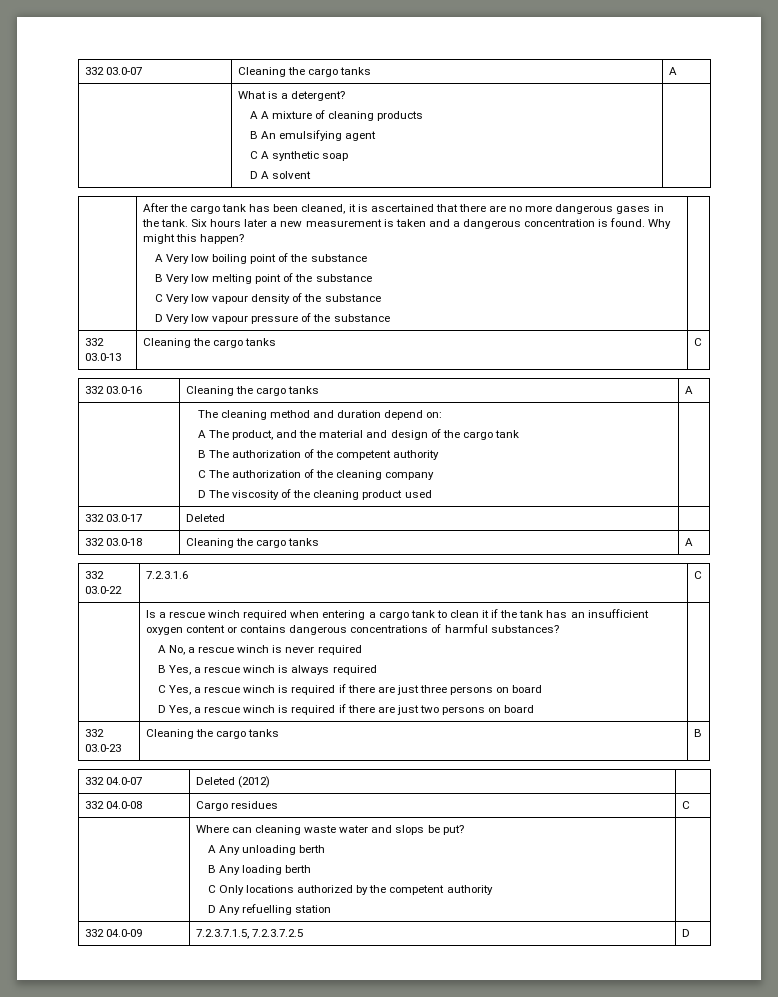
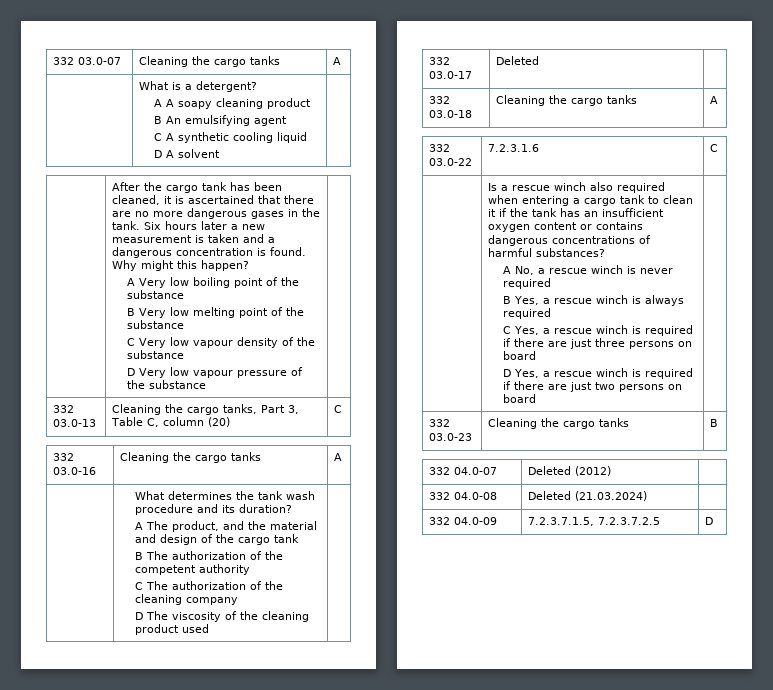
[272,110,424,121] mixture of cleaning products -> [177,98,311,109] soapy cleaning product
[322,153,349,161] soap -> [232,132,307,143] cooling liquid
[245,338,277,346] tanks -> [222,404,299,414] [110,417,230,427] tanks, Part 3, Table C, column (20)
[197,410,443,420] The cleaning method and duration depend on: -> [134,491,315,500] [134,504,292,515] What determines the tank wash procedure and its duration?
(241, 614) none -> [589,182,613,191] also
[195,801,278,811] [681,801,690,809] [195,825,464,835] [207,845,326,855] [207,865,312,875] [207,885,493,895] [207,904,332,915] Cargo residues | C // | Where can cleaning waste water and slops be put? // A Any unloading berth // B Any loading berth // C Only locations authorized by the competent authority // D Any refuelling station -> [527,491,647,501] Deleted (21.03.2024)

